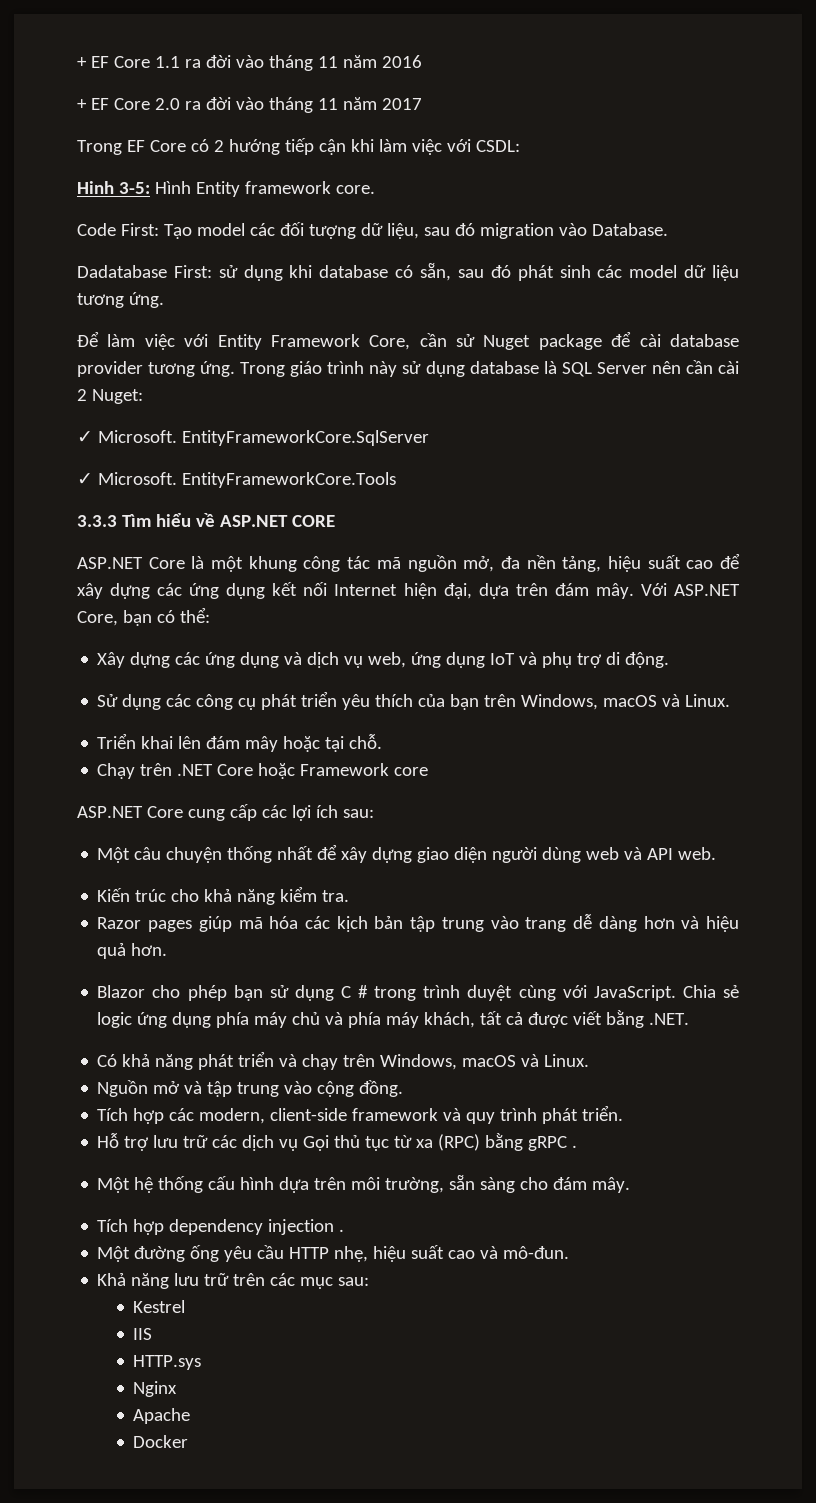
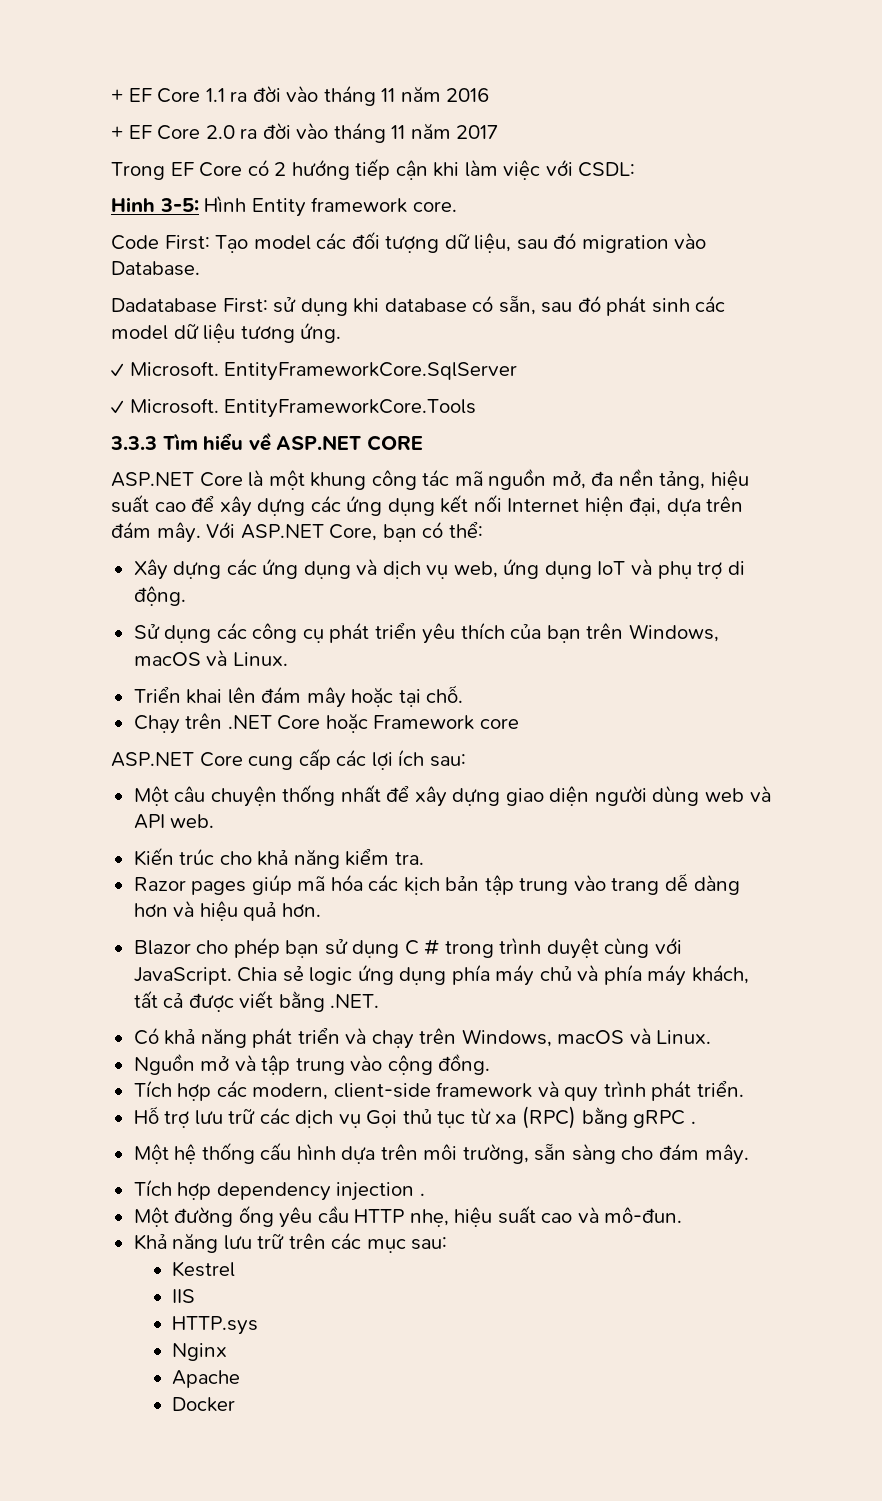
[77,331,739,350] [77,360,740,377] [77,389,143,404] // Để làm việc với Entity Framework Core, cần sử Nuget package để cài database provider tương ứng. Trong giáo trình này sử dụng database là SQL Server nên cần cài 2 Nuget: -> (342, 332) none

